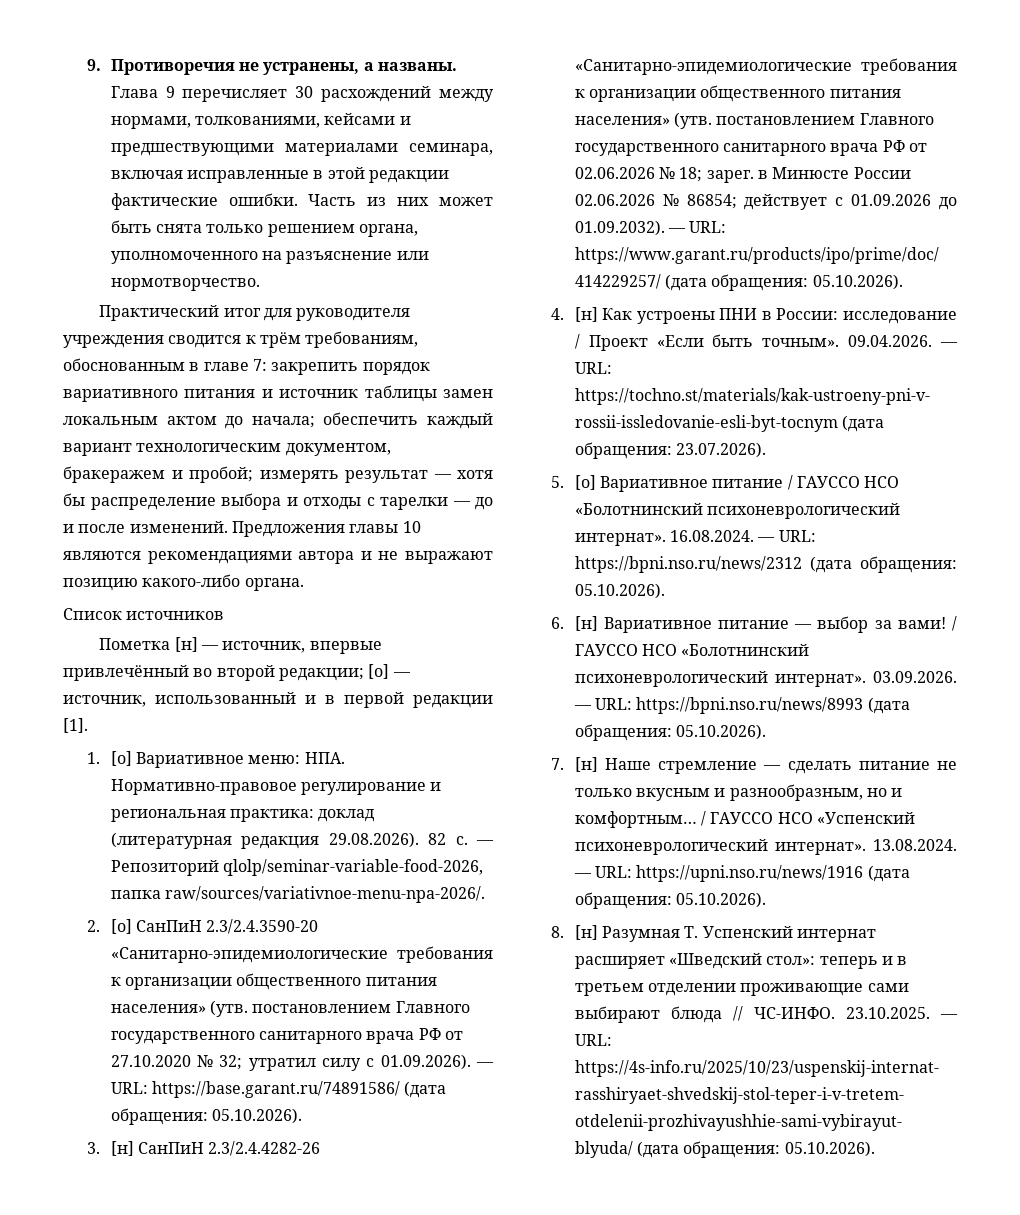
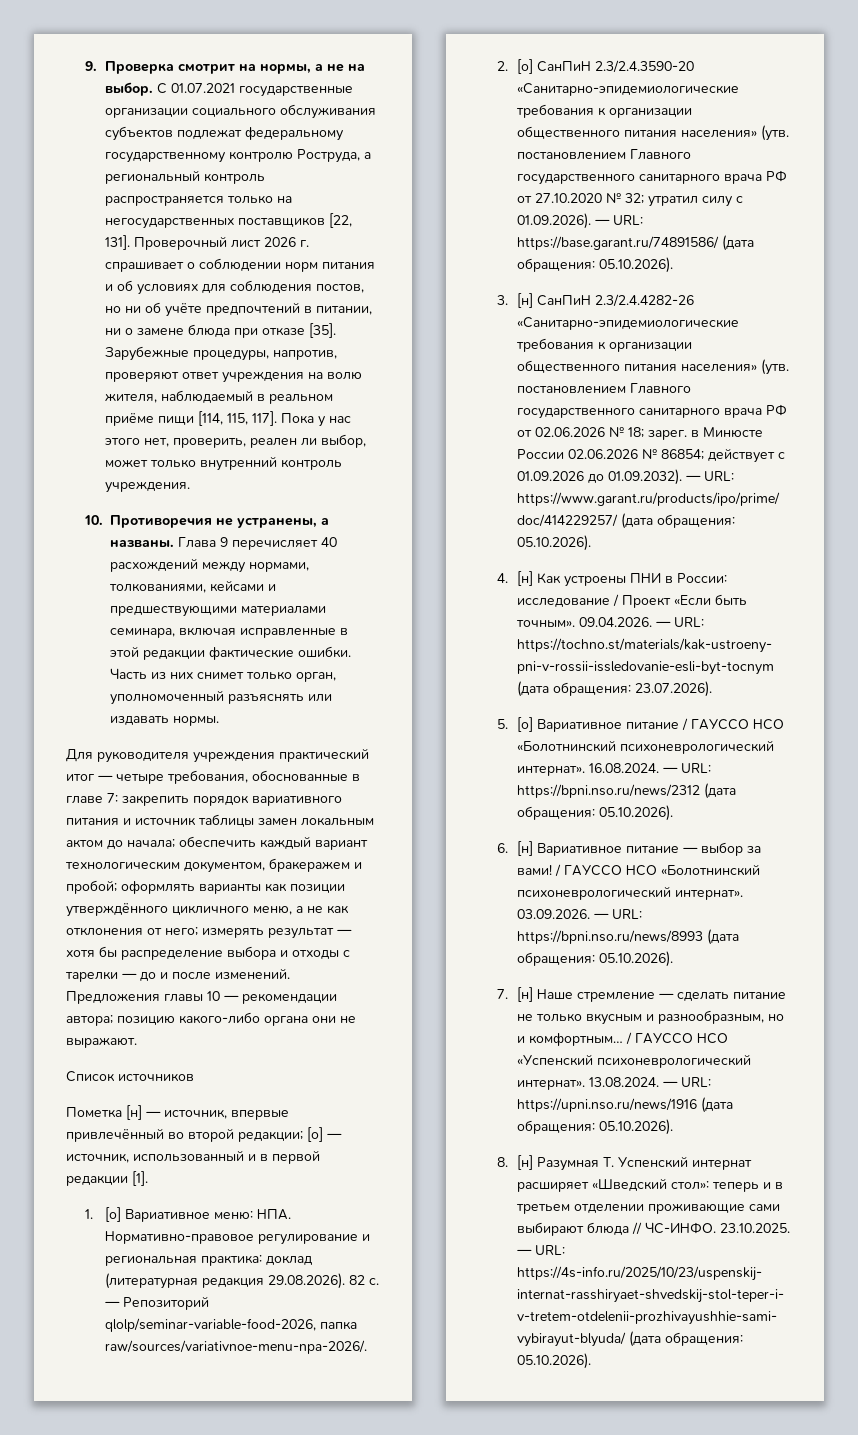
(101, 65) none -> [104,61,365,74] [104,82,353,97] [104,104,376,119] [104,126,344,141] [104,149,371,163] [104,170,265,184] [104,195,292,206] [104,213,352,229] [104,235,309,250] [104,258,375,272] [104,280,364,295] [104,302,372,317] [104,323,336,338] [104,346,337,361] [104,371,362,383] [104,390,333,404] [104,411,351,427] [104,434,366,448] [104,456,342,471] [104,481,190,493] [84,515,104,525] Проверка смотрит на нормы, а не на выбор. С 01.07.2021 государственные организации социального обслуживания субъектов подлежат федеральному государственному контролю Роструда, а региональный контроль распространяется только на негосударственных поставщиков [22, 131]. Проверочный лист 2026 г. спрашивает о соблюдении норм питания и об условиях для соблюдения постов, но ни об учёте предпочтений в питании, ни о замене блюда при отказе [35]. Зарубежные процедуры, напротив, проверяют ответ учреждения на волю жителя, наблюдаемый в реальном приёме пищи [114, 115, 117]. Пока у нас этого нет, проверить, реален ли выбор, может только внутренний контроль учреждения. // 10.
[295,86,314,98] 30 -> [321,537,338,547] 40
[439,197,494,206] [110,220,419,237] [110,251,429,264] [110,278,260,291] [99,305,411,321] [63,331,419,348] [63,358,185,371] может быть снята только решением органа, уполномоченного на разъяснение или нормотворчество. // Практический итог для руководителя учреждения сводится к трём требованиям, обоснованным -> [197,671,337,682] [110,690,333,705] [110,716,220,726] [66,748,369,763] [66,770,348,784] снимет только орган, уполномоченный разъяснять или издавать нормы. // Для руководителя учреждения практический итог — четыре требования, обоснованные
(253, 474) none -> [121,880,345,894] [66,903,349,917] [66,927,198,936] оформлять варианты как позиции утверждённого цикличного меню, а не как отклонения от него;
[63,551,494,564] [63,574,304,591] являются рекомендациями автора и не выражают позицию какого-либо органа. -> [224,993,337,1004] [66,1012,356,1026] [66,1037,137,1048] — рекомендации автора; позицию какого-либо органа они не выражают.

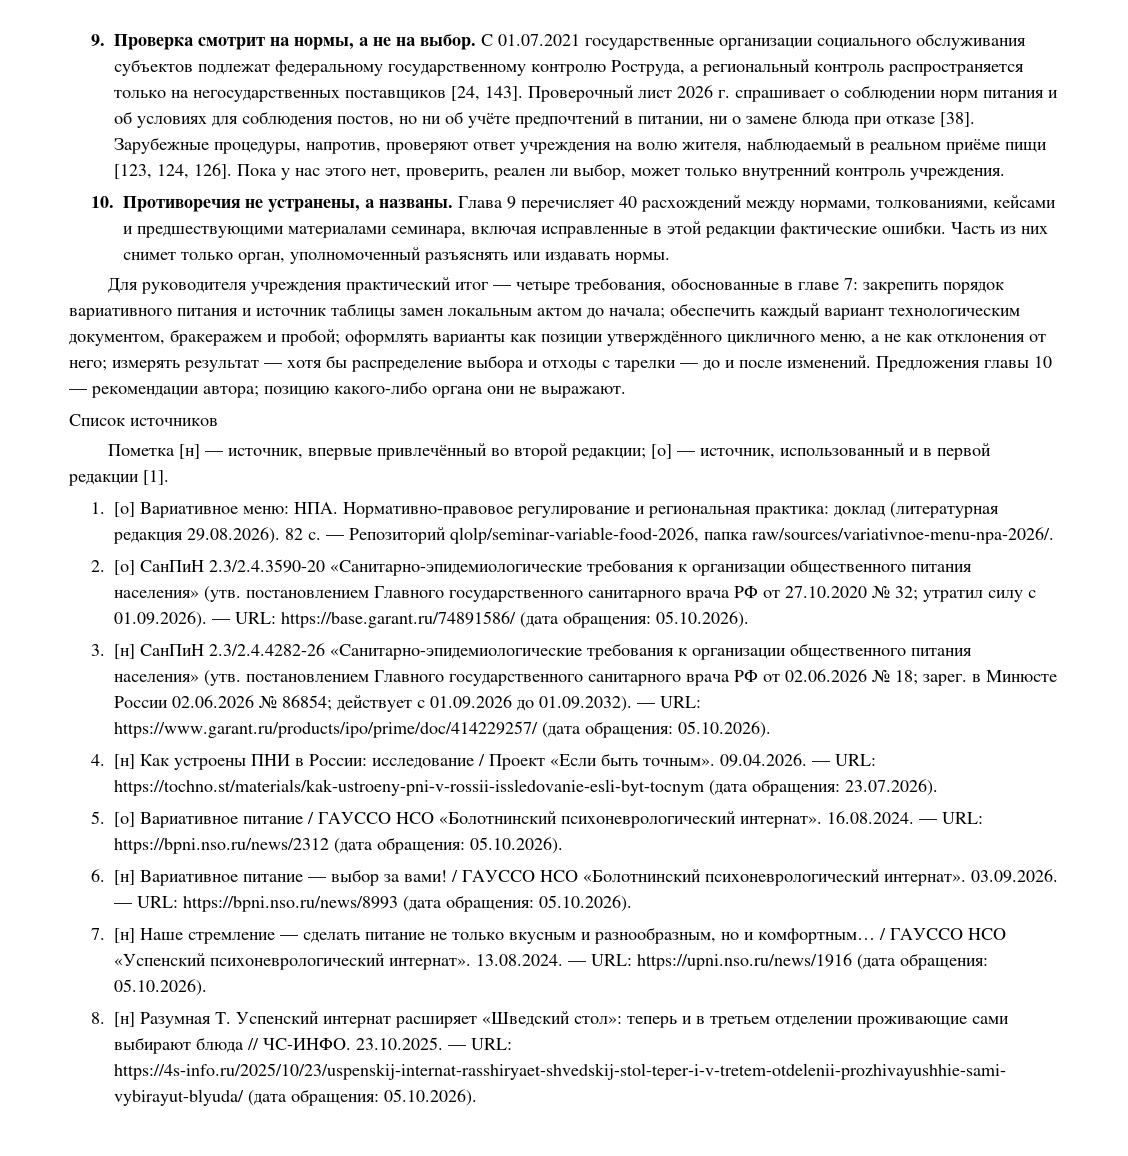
[328,213,352,228] [104,235,130,250] [22, 131]. -> [451,86,524,101] [24, 143].
[308,323,336,338] [35]. -> [940,112,976,127] [38].
[197,411,277,426] [114, 115, 117]. -> [114,163,233,179] [123, 124, 126].

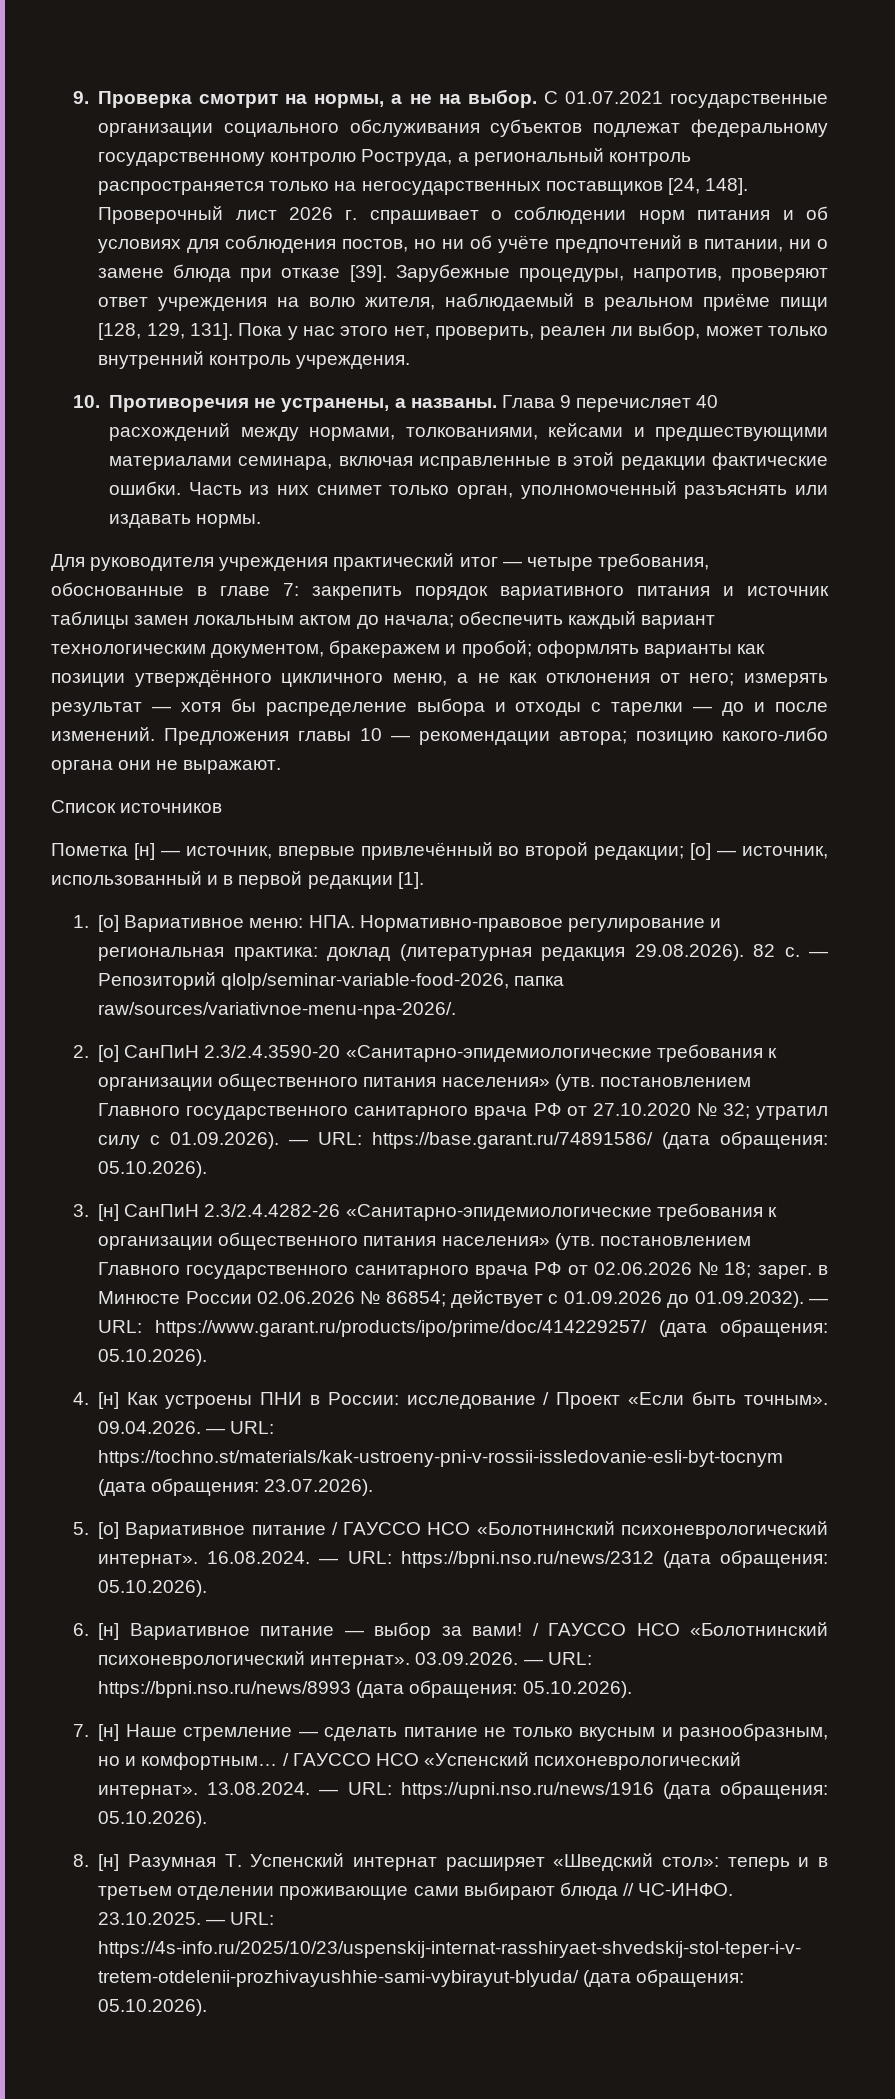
[485,86,524,101] 143]. -> [704,178,748,195] 148].
[940,112,976,127] [38]. -> [349,265,387,282] [39].
[114,163,233,179] [123, 124, 126]. -> [98,323,233,340] [128, 129, 131].

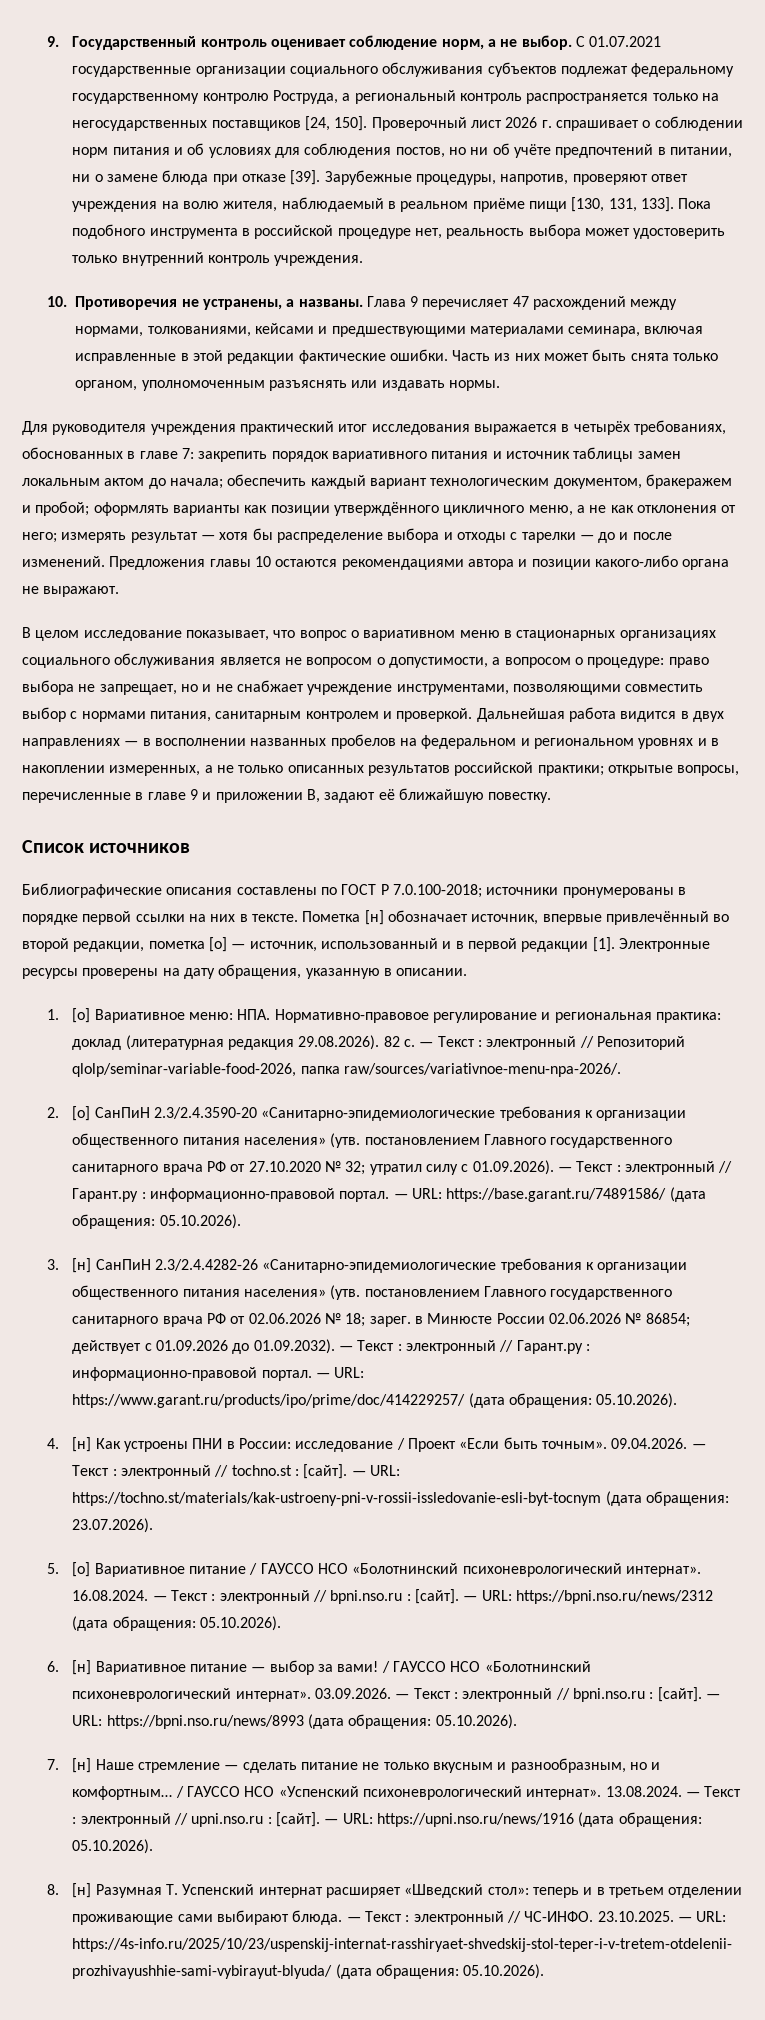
[98,91,461,108] Проверка смотрит на нормы, а не на -> [72,35,518,50] Государственный контроль оценивает соблюдение норм, а не
[704,178,748,195] 148]. -> [334,116,368,131] 150].
[98,322,763,340] [128, 129, 131]. Пока у нас этого нет, проверить, реален ли выбор, может -> [571,197,712,212] [72,224,726,239] [130, 131, 133]. Пока подобного инструмента в российской процедуре нет, реальность выбора может удостоверить
[696,395,719,408] 40 -> [512,296,529,307] 47
[316,481,677,499] снимет только орган, уполномоченный -> [544,349,719,361] [75,380,265,391] может быть снята только органом, уполномоченным
[502,553,709,571] [51,582,184,596] — четыре требования, обоснованные -> [371,420,726,435] [22,447,123,459] исследования выражается в четырёх требованиях, обоснованных
[391,731,713,745] — рекомендации автора; позицию -> [275,559,591,570] остаются рекомендациями автора и позиции
[118,760,152,770] они -> (730, 564) none
[51,800,223,813] Список источников // -> [22,627,716,641] [22,653,709,668] [22,680,704,695] [22,707,724,722] [22,734,719,749] [22,762,740,776] [22,788,552,803] [22,840,191,853] [22,883,686,898] [22,911,298,925] В целом исследование показывает, что вопрос о вариативном меню в стационарных организациях социального обслуживания является не вопросом о допустимости, а вопросом о процедуре: право выбора не запрещает, но и не снабжает учреждение инструментами, позволяющими совместить выбор с нормами питания, санитарным контролем и проверкой. Дальнейшая работа видится в двух направлениях — в восполнении названных пробелов на федеральном и региональном уровнях и в накоплении измеренных, а не только описанных результатов российской практики; открытые вопросы, перечисленные в главе 9 и приложении В, задают её ближайшую повестку. // Список источников // Библиографические описания составлены по ГОСТ Р 7.0.100-2018; источники пронумерованы в порядке первой ссылки на них в тексте.
[160,850,180,856] — -> [387,910,468,922] обозначает
[594,846,685,860] редакции; -> [73,941,205,952] редакции, пометка
(424, 880) none -> [618,938,710,952] [22,964,468,979] Электронные ресурсы проверены на дату обращения, указанную в описании.
(828, 954) none -> [437,1036,594,1050] Текст : электронный //
(309, 1142) none -> [576,1161,733,1175] [72,1188,408,1202] Текст : электронный // Гарант.ру : информационно-правовой портал. —
(829, 1301) none -> [357,1340,590,1354] [72,1367,331,1381] Текст : электронный // Гарант.ру : информационно-правовой портал. —
(226, 1431) none -> [72,1464,366,1479] Текст : электронный // tochno.st : [сайт]. —
(339, 1561) none -> [171,1589,478,1604] Текст : электронный // bpni.nso.ru : [сайт]. —
(543, 1662) none -> [413,1687,720,1702] Текст : электронный // bpni.nso.ru : [сайт]. —
(339, 1792) none -> [704,1786,742,1797] [72,1812,339,1827] Текст : электронный // upni.nso.ru : [сайт]. —
[559,1882,618,1900] блюда -> [292,1910,504,1925] блюда. — Текст : электронный

